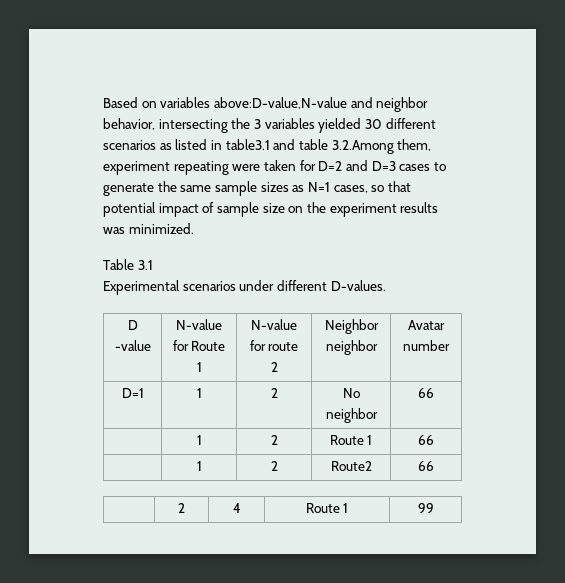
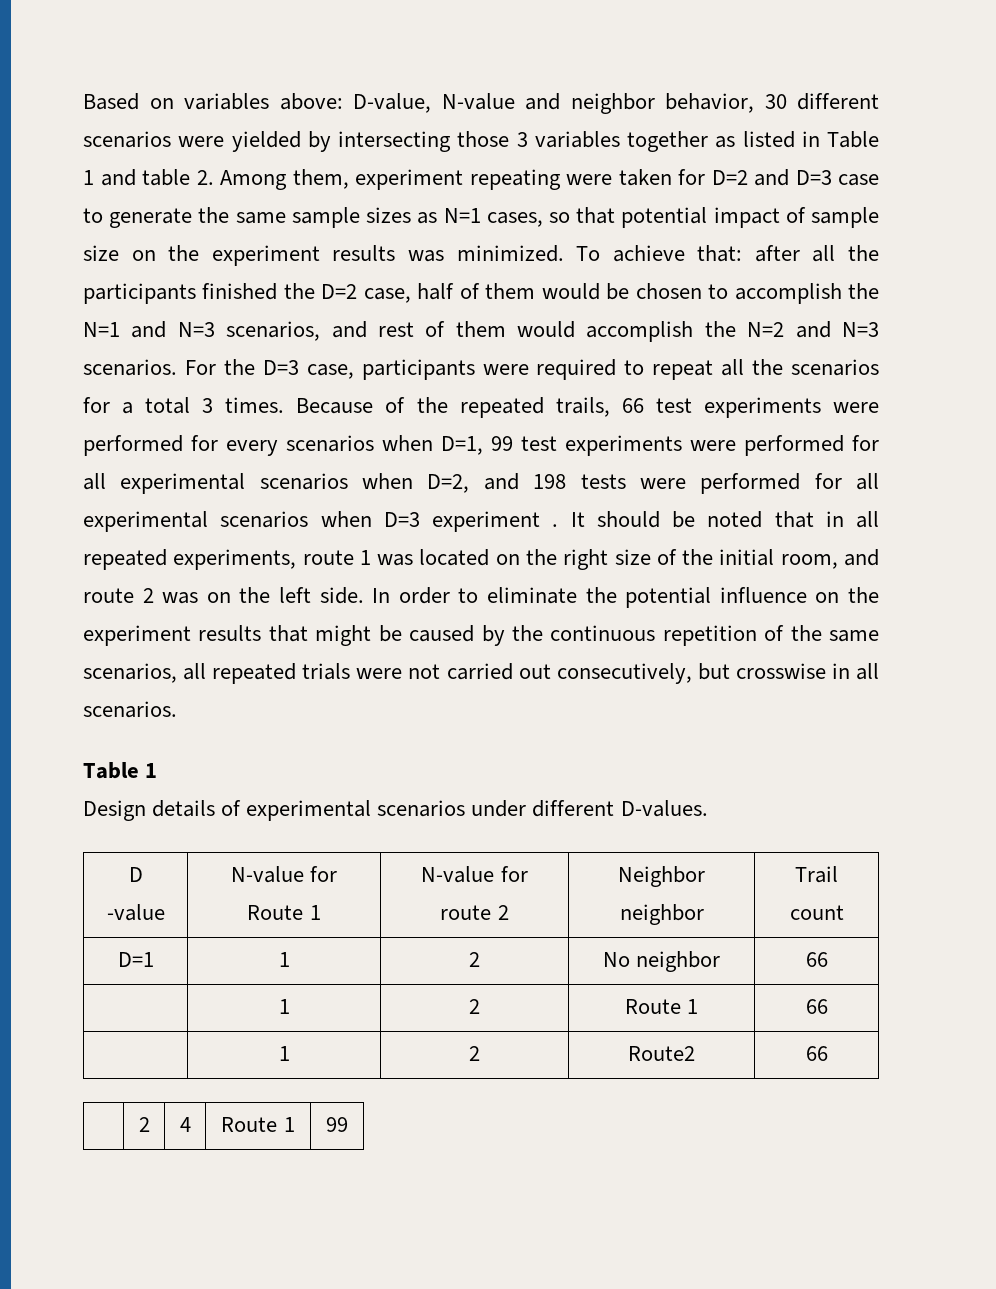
[213,97,429,112] [103,118,436,133] [103,139,394,154] above:D-value,N-value and neighbor behavior, intersecting the 3 variables yielded 30 different scenarios as listed in table3.1 and table 3.2.Among -> [279,93,879,114] [83,131,879,152] [83,169,287,190] above: D-value, N-value and neighbor behavior, 30 different scenarios were yielded by intersecting those 3 variables together as listed in Table 1 and table 2. Among
[399,164,431,171] cases -> [838,174,879,186] case
[103,259,153,270] [103,280,180,295] // Table 3.1 // Experimental -> [576,245,880,262] [83,283,879,304] [83,321,879,342] [83,359,879,380] [83,397,880,418] [83,435,879,456] [83,473,880,494] [83,511,879,532] [83,549,880,570] [83,587,880,608] [83,625,879,646] [83,663,879,684] [83,701,177,718] [83,762,158,779] [83,800,372,821] To achieve that: after all the participants finished the D=2 case, half of them would be chosen to accomplish the N=1 and N=3 scenarios, and rest of them would accomplish the N=2 and N=3 scenarios. For the D=3 case, participants were required to repeat all the scenarios for a total 3 times. Because of the repeated trails, 66 test experiments were performed for every scenarios when D=1, 99 test experiments were performed for all experimental scenarios when D=2, and 198 tests were performed for all experimental scenarios when D=3 experiment . It should be noted that in all repeated experiments, route 1 was located on the right size of the initial room, and route 2 was on the left side. In order to eliminate the potential influence on the experiment results that might be caused by the continuous repetition of the same scenarios, all repeated trials were not carried out consecutively, but crosswise in all scenarios. // Table 1 // Design details of experimental
[408,320,445,330] [403,340,450,351] Avatar number -> [795,866,838,883] [789,905,844,920] Trail count

